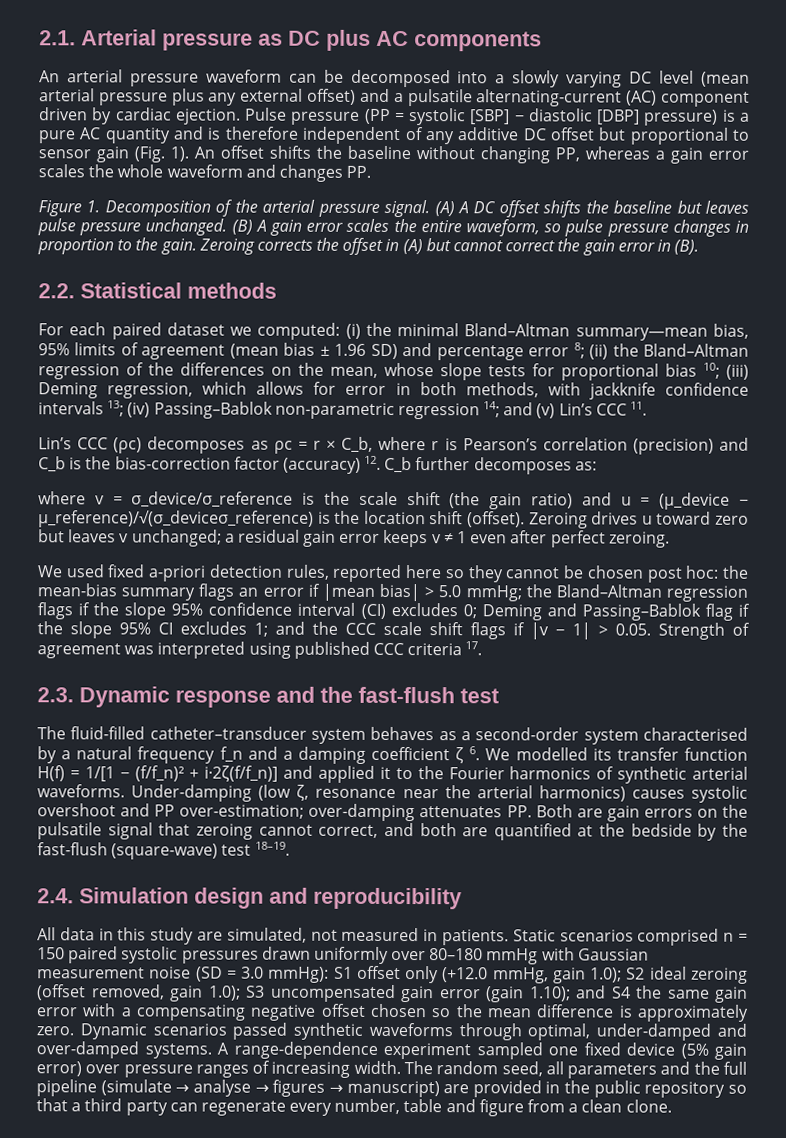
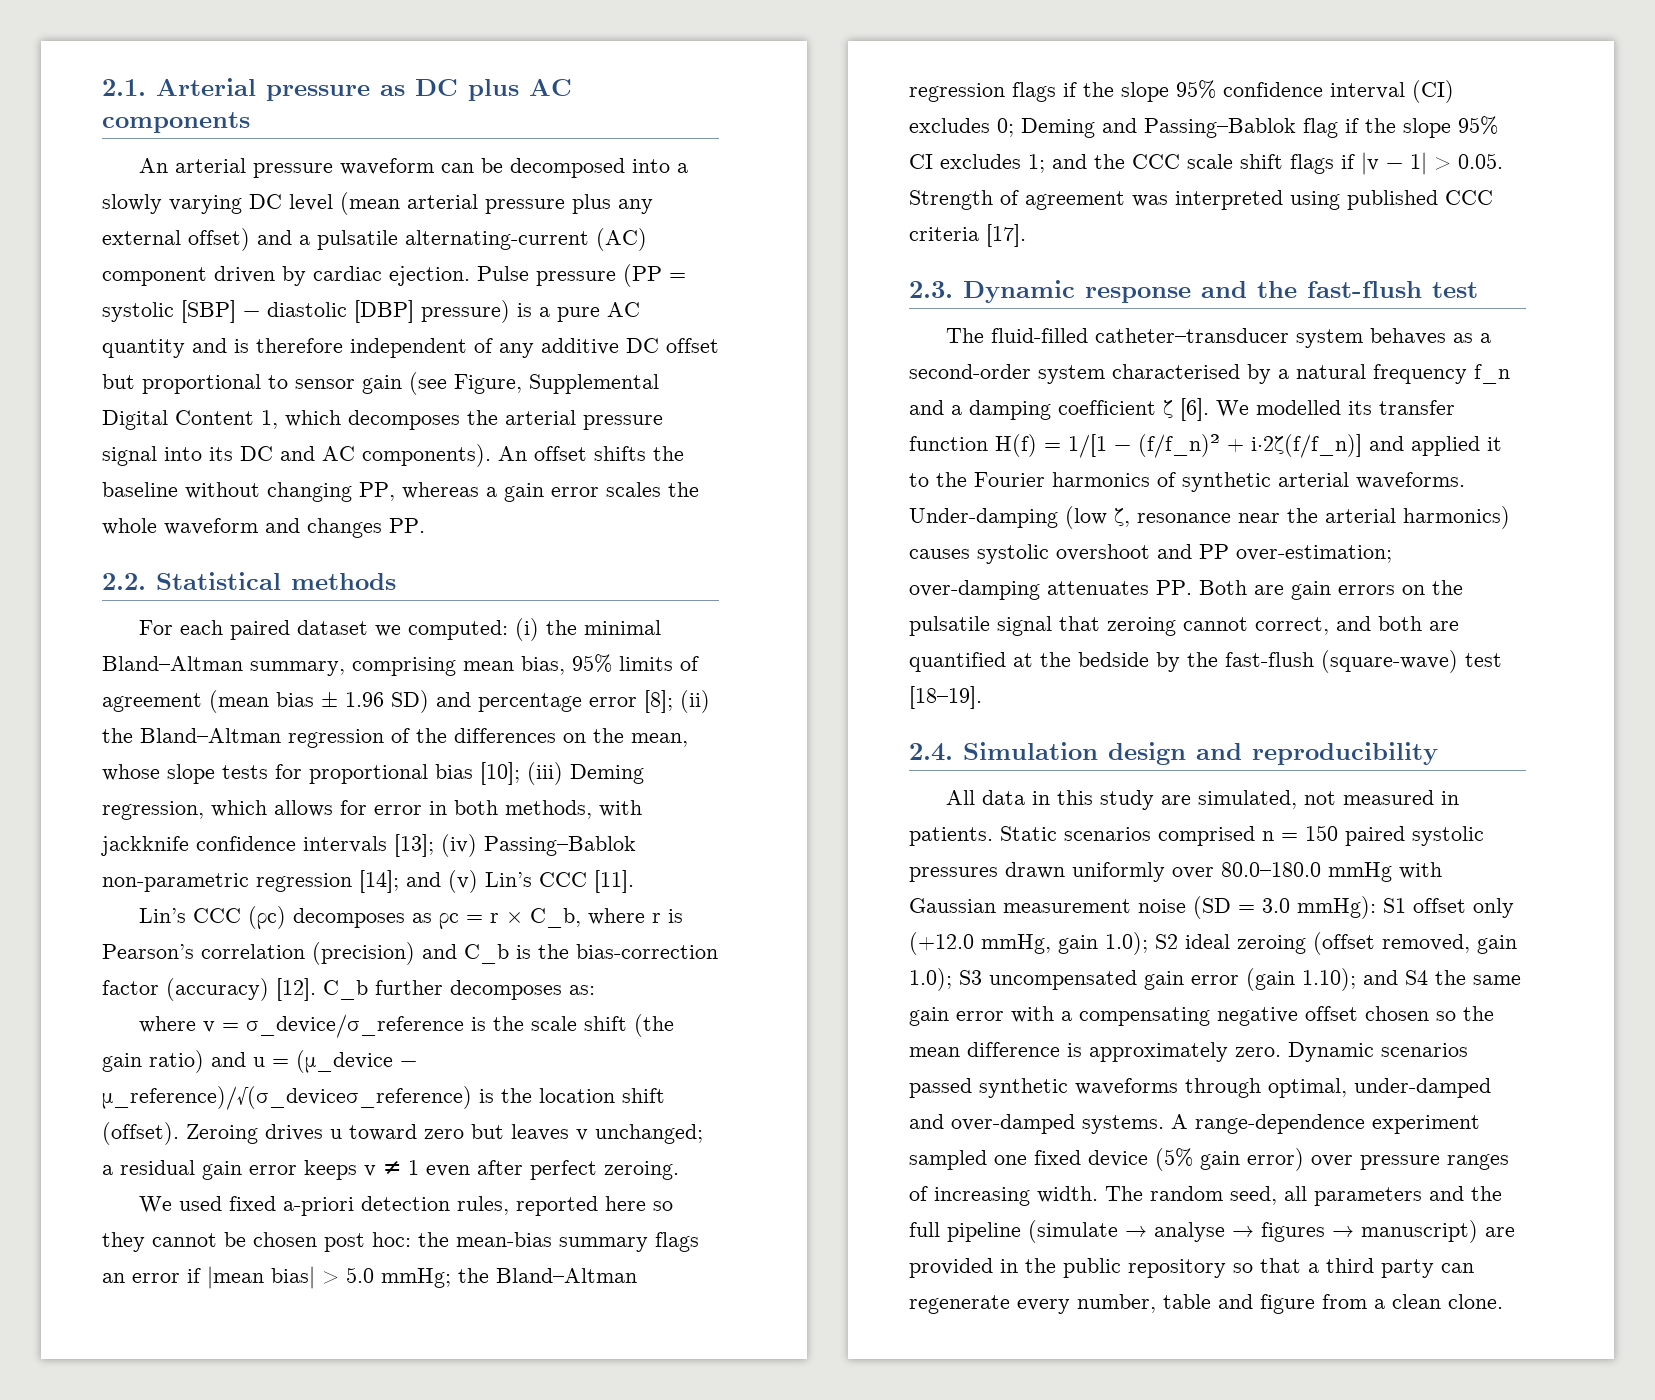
[134,146,190,163] (Fig. 1). -> [409,372,659,395] [102,410,663,430] [102,444,491,467] (see Figure, Supplemental Digital Content 1, which decomposes the arterial pressure signal into its DC and AC components).
[38,199,749,218] [37,218,750,237] [37,237,700,256] // Figure 1. Decomposition of the arterial pressure signal. (A) A DC offset shifts the baseline but leaves pulse pressure unchanged. (B) A gain error scales the entire waveform, so pulse pressure changes in proportion to the gain. Zeroing corrects the offset in (A) but cannot correct the gain error in (B). -> (425, 525) none
[575,327,708,341] summary—mean -> [250,657,514,676] summary, comprising mean
[573,342,585,359] 8; -> [644,690,673,713] [8];
[703,362,720,379] 10; -> [480,762,520,785] [10];
[107,400,125,417] 13; -> [394,834,434,857] [13];
[483,401,501,418] 14; -> [359,870,399,893] [14];
[630,401,648,416] 11. -> [594,870,634,893] [11].
[364,455,382,470] 12. -> [276,978,316,1001] [12].
[465,641,483,656] 17. -> [986,224,1026,247] [17].
[469,746,481,761] 6. -> [1180,398,1209,421] [6].
[254,841,290,856] 18–19. -> [909,686,982,709] [18–19].
[429,948,484,961] 80–180 -> [1221,862,1321,877] 80.0–180.0

